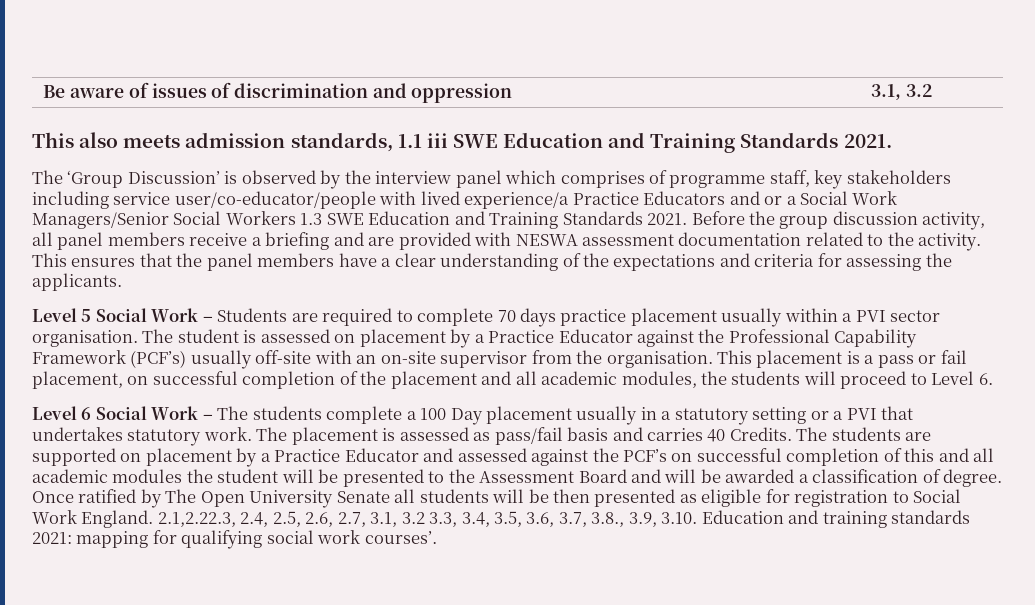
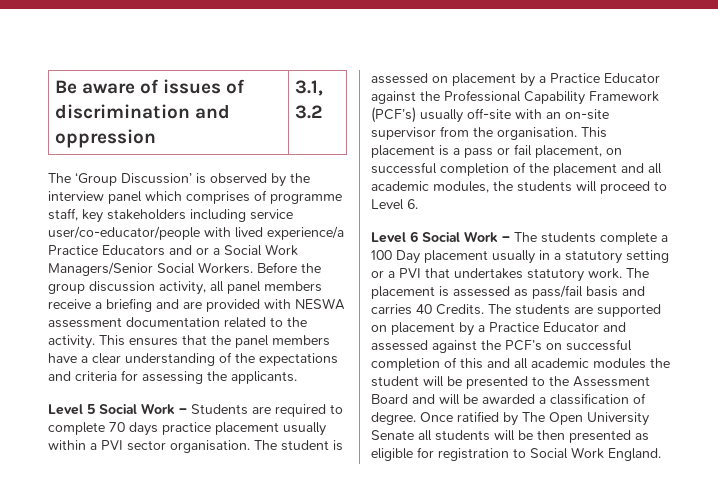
[32,132,892,153] // This also meets admission standards, 1.1 iii SWE Education and Training Standards 2021. -> (323, 112) none
[225,211,688,229] Workers 1.3 SWE Education and Training Standards 2021. -> [198,262,253,274] Workers.
[157,510,971,528] [32,530,437,549] 2.1,2.22.3, 2.4, 2.5, 2.6, 2.7, 3.1, 3.2 3.3, 3.4, 3.5, 3.6, 3.7, 3.8., 3.9, 3.10. Education and training standards 2021: mapping for qualifying social work courses’. -> (661, 454) none

